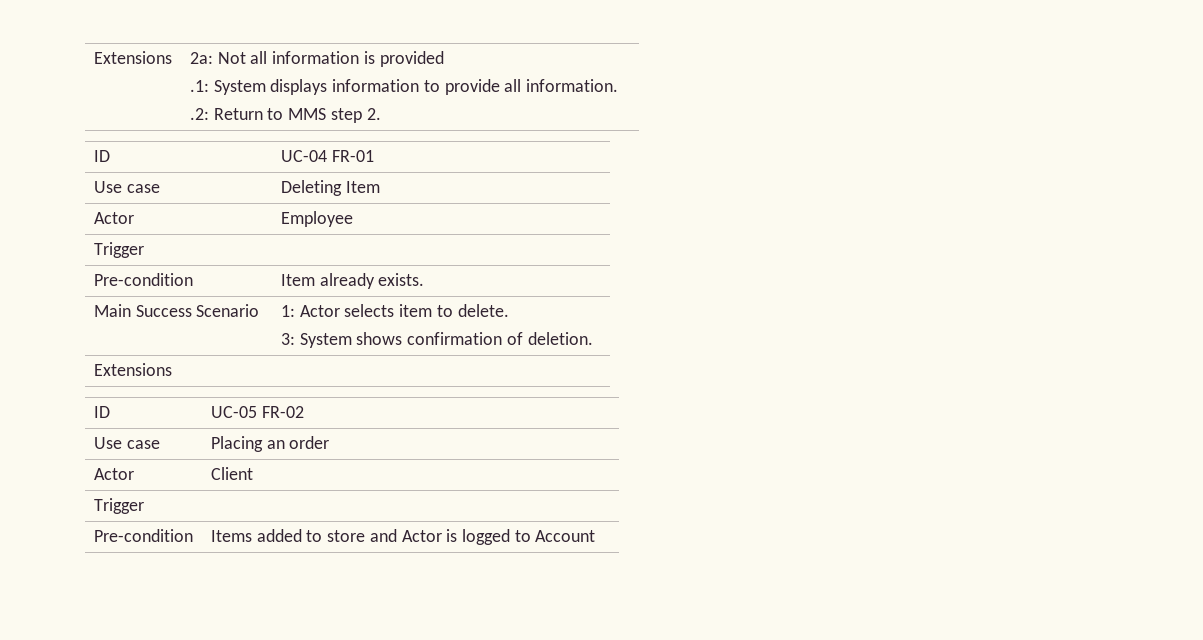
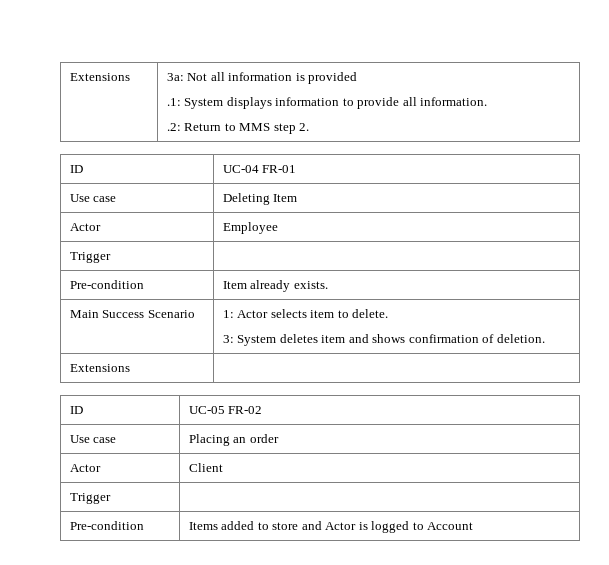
[93,51,172,64] [189,52,213,64] Extensions | 2a: -> [69,73,130,81] [166,73,184,81] Extensions | 3a:
(352, 340) none -> [279,334,369,343] deletes item and

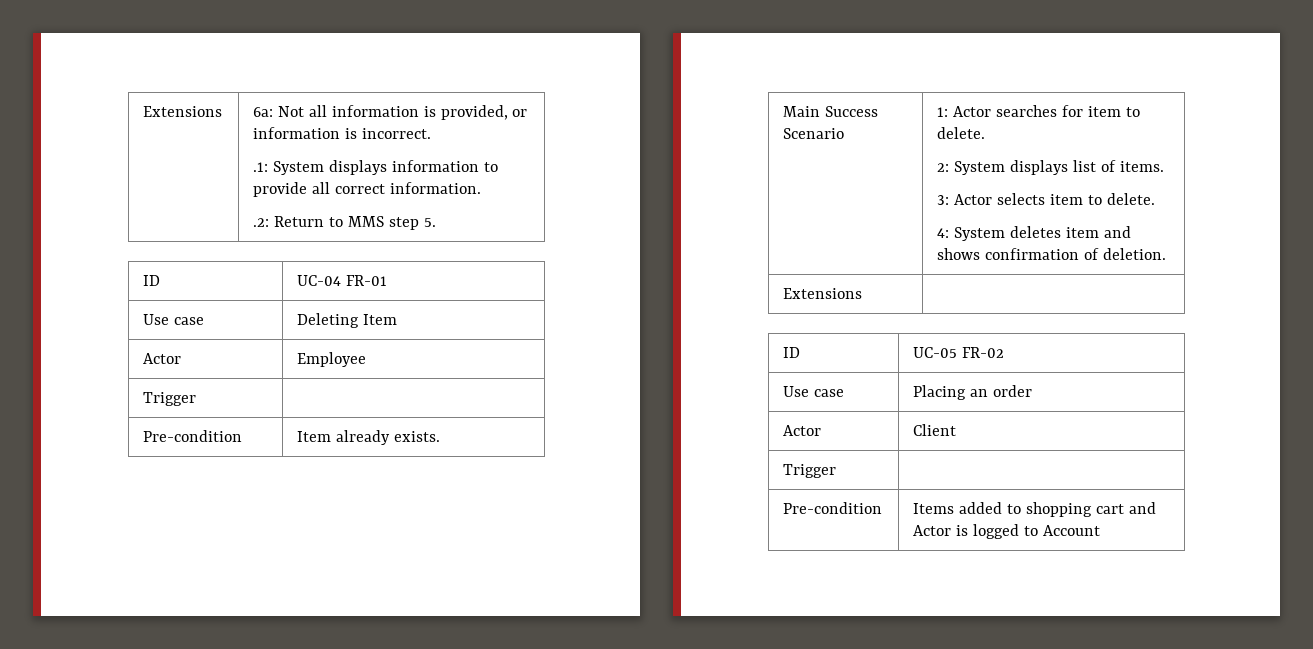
[69,73,130,81] [166,73,184,81] Extensions | 3a: -> [143,106,223,117] [253,107,274,117] Extensions | 6a:
[308,72,358,84] provided -> [440,105,528,120] [253,127,432,139] provided, or information is incorrect.
(417, 101) none -> [335,184,386,194] correct
[299,123,310,131] 2. -> [423,218,436,227] 5.
(269, 314) none -> [996,105,1140,117] [937,127,986,139] [937,160,1164,175] [937,194,993,205] searches for item to delete. // 2: System displays list of items. // 3: Actor
[222,335,234,343] 3: -> [937,228,950,238] 4:
[272,522,299,530] store -> [1025,502,1124,517] shopping cart

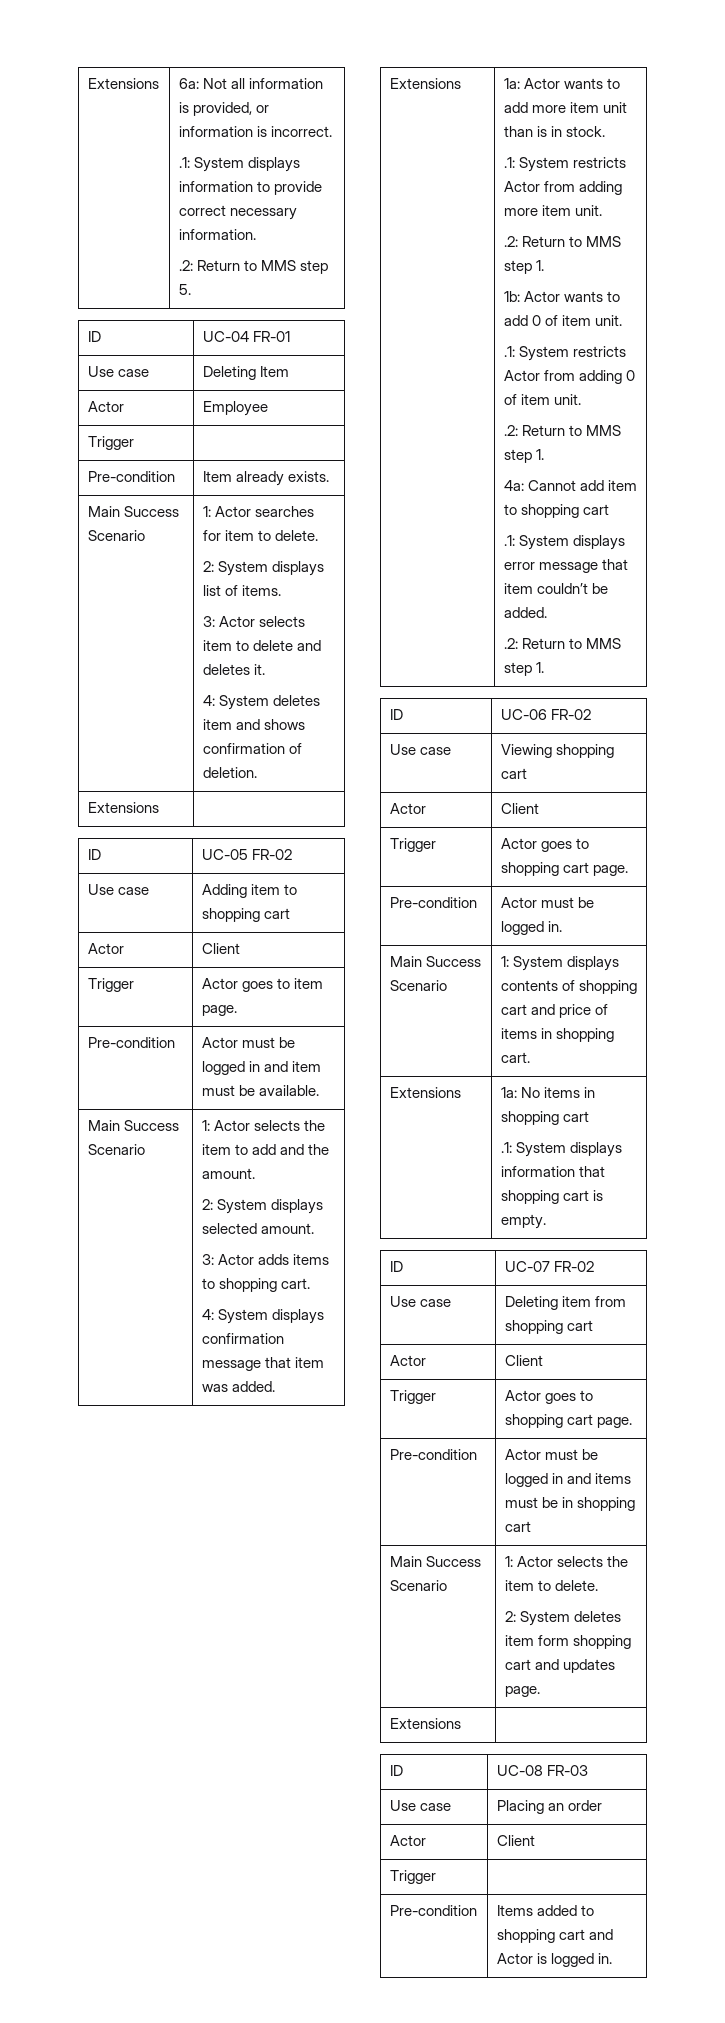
[312,182,386,194] all correct -> [178,205,297,220] correct necessary
[1106,193,1155,205] delete. -> [253,640,322,651] [202,664,265,675] delete and deletes it.
(1005, 352) none -> [87,884,149,895] [201,884,298,898] [201,908,290,922] [87,943,124,954] [201,943,240,954] [87,978,134,992] [201,978,324,992] [201,1005,237,1016] [87,1037,175,1048] [201,1037,296,1048] [201,1061,322,1075] [201,1085,320,1096] [87,1120,179,1131] [87,1144,145,1155] [201,1120,326,1131] [201,1144,330,1155] [201,1168,255,1179] [201,1199,324,1214] [201,1223,314,1234] [201,1254,330,1265] [201,1278,311,1292] [201,1309,325,1324] [201,1333,284,1344] [201,1357,325,1371] [201,1381,275,1392] [389,78,461,89] [503,78,621,89] [503,102,628,113] [503,126,606,137] [503,157,627,172] [503,181,623,195] [503,205,603,216] [503,236,622,247] [503,260,544,274] [503,291,621,302] [503,315,623,326] [503,346,627,361] [503,370,636,384] [503,394,582,405] [503,425,622,436] [503,449,544,463] [503,480,638,491] [503,504,610,518] [503,535,626,550] [503,559,629,573] [503,583,609,594] [503,607,547,618] [503,638,622,649] [503,662,544,676] [389,709,403,720] [500,709,591,720] [389,744,451,755] [500,744,614,758] [500,768,527,779] [389,803,426,814] [500,803,539,814] [389,838,436,852] [500,838,590,852] [500,862,629,876] [389,897,477,908] [500,897,595,908] [500,921,562,935] [389,956,481,967] [389,980,447,991] [500,956,620,971] [500,980,638,994] [500,1004,609,1018] [500,1028,615,1042] [500,1052,530,1063] [389,1087,461,1098] [500,1087,596,1098] [500,1111,589,1125] [500,1142,623,1157] [500,1166,605,1177] [500,1190,604,1204] [500,1214,546,1229] [389,1261,403,1272] [504,1261,594,1272] [389,1296,451,1307] [504,1296,627,1310] [504,1320,593,1334] [389,1355,426,1366] [504,1355,543,1366] [389,1390,436,1404] [504,1390,594,1404] [504,1414,633,1428] [389,1449,477,1460] [504,1449,599,1460] [504,1473,632,1487] [504,1497,636,1511] [504,1521,531,1532] [389,1556,481,1567] [389,1580,447,1591] [504,1556,629,1567] [504,1580,599,1591] [504,1611,622,1626] [504,1635,632,1649] [504,1659,616,1673] [504,1686,540,1697] [389,1718,461,1729] [389,1765,403,1776] [496,1765,588,1776] // Use case | Adding item to shopping cart // Actor | Client // Trigger | Actor goes to item page. // Pre-condition | Actor must be logged in and item must be available. // Main Success Scenario | 1: Actor selects the item to add and the amount. // 2: System displays selected amount. // 3: Actor adds items to shopping cart. // 4: System displays confirmation message that item was added. // Extensions | 1a: Actor wants to add more item unit than is in stock. // .1: System restricts Actor from adding more item unit. // .2: Return to MMS step 1. // 1b: Actor wants to add 0 of item unit. // .1: System restricts Actor from adding 0 of item unit. // .2: Return to MMS step 1. // 4a: Cannot add item to shopping cart // .1: System displays error message that item couldn’t be added. // .2: Return to MMS step 1. // ID | UC-06 FR-02 // Use case | Viewing shopping cart // Actor | Client // Trigger | Actor goes to shopping cart page. // Pre-condition | Actor must be logged in. // Main Success Scenario | 1: System displays contents of shopping cart and price of items in shopping cart. // Extensions | 1a: No items in shopping cart // .1: System displays information that shopping cart is empty. // ID | UC-07 FR-02 // Use case | Deleting item from shopping cart // Actor | Client // Trigger | Actor goes to shopping cart page. // Pre-condition | Actor must be logged in and items must be in shopping cart // Main Success Scenario | 1: Actor selects the item to delete. // 2: System deletes item form shopping cart and updates page. // Extensions | // ID | UC-08 FR-03
[1023,525,1100,536] to Account -> [598,1953,613,1964] in.

